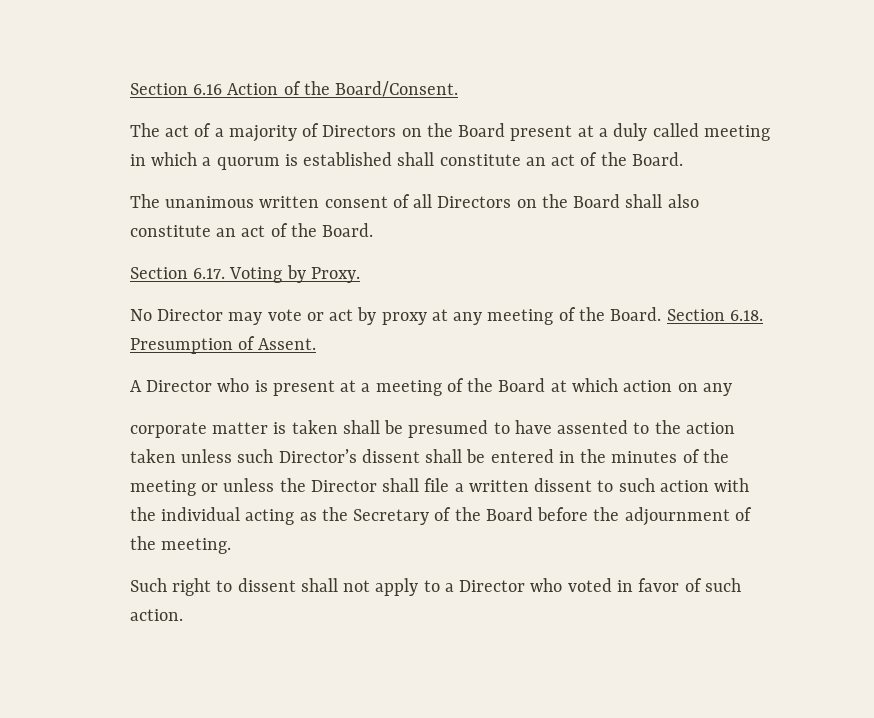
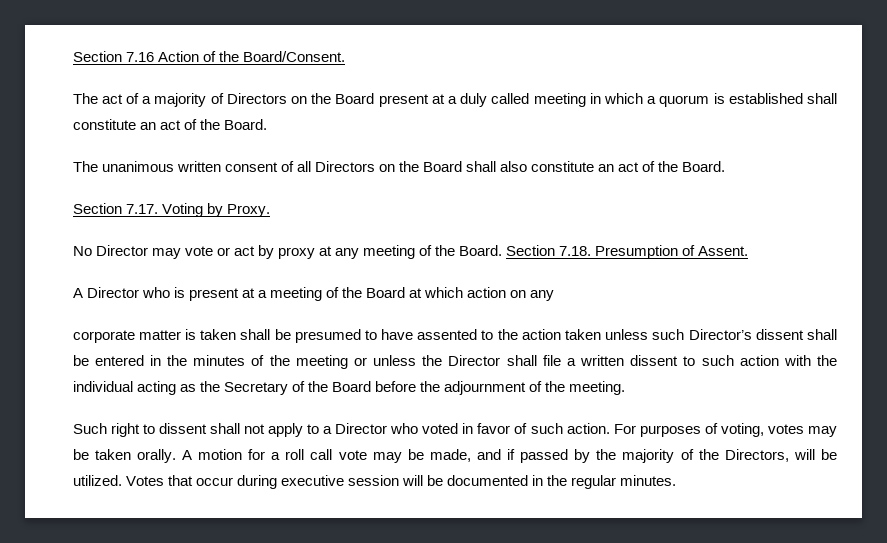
[129,83,223,95] Section 6.16 -> [72,51,154,62] Section 7.16
[193,268,226,279] 6.17. -> [125,204,158,214] 7.17.
[729,310,763,321] 6.18. -> [559,246,592,256] 7.18.
(183, 615) none -> [613,423,838,437] [72,449,838,463] [72,475,677,489] For purposes of voting, votes may be taken orally. A motion for a roll call vote may be made, and if passed by the majority of the Directors, will be utilized. Votes that occur during executive session will be documented in the regular minutes.

